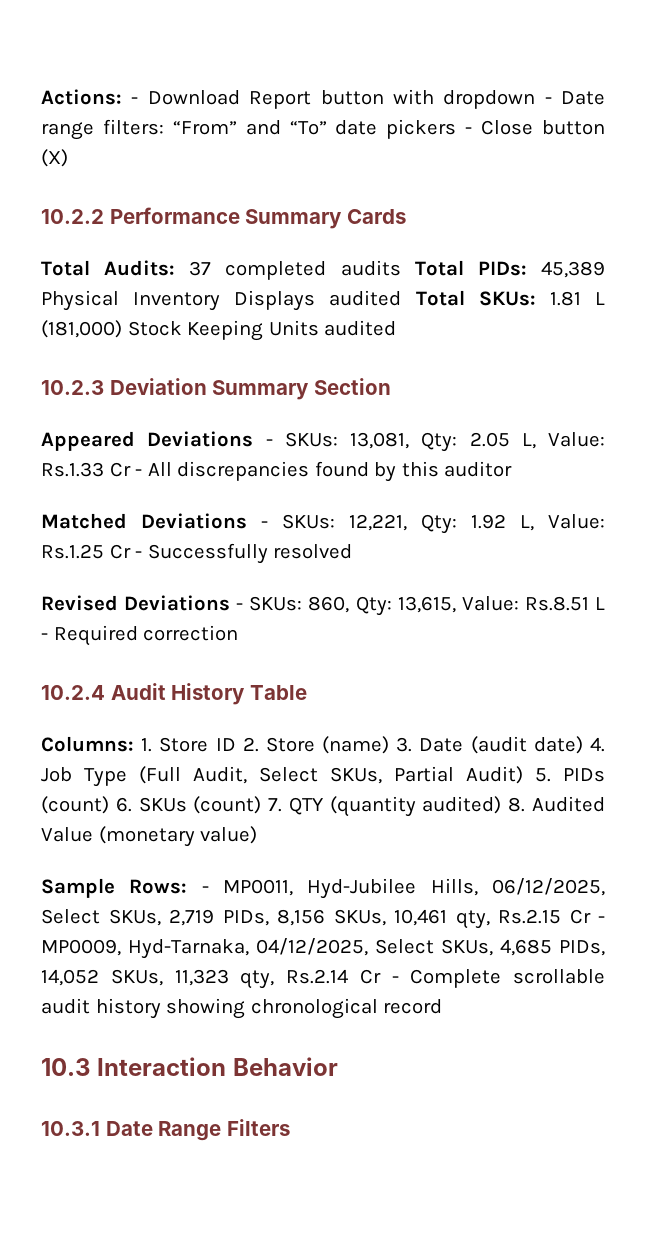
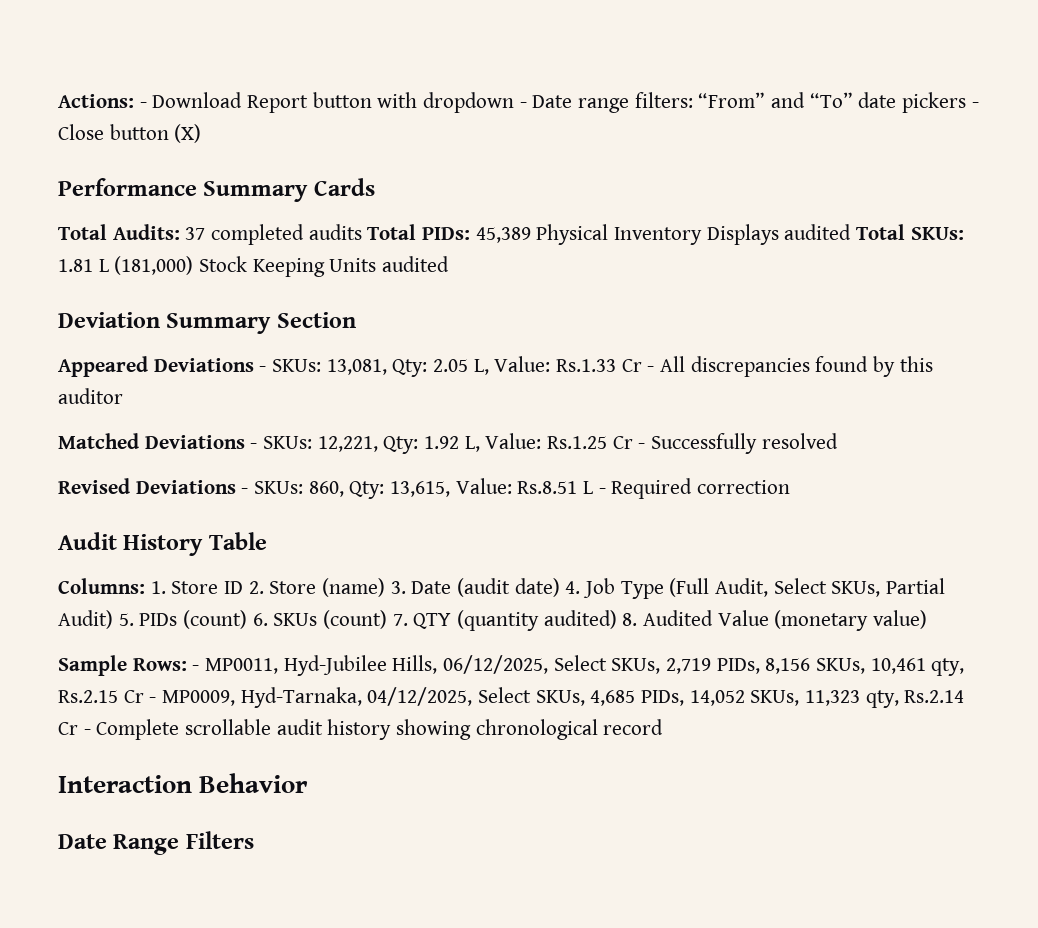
[41,209,104,224] 10.2.2 -> (202, 133) none
[41,380,104,395] 10.2.3 -> (450, 264) none
[41,685,105,700] 10.2.4 -> (791, 487) none
[41,1058,91,1076] 10.3 -> (664, 727) none
[41,1121,100,1136] 10.3.1 -> (309, 783) none

